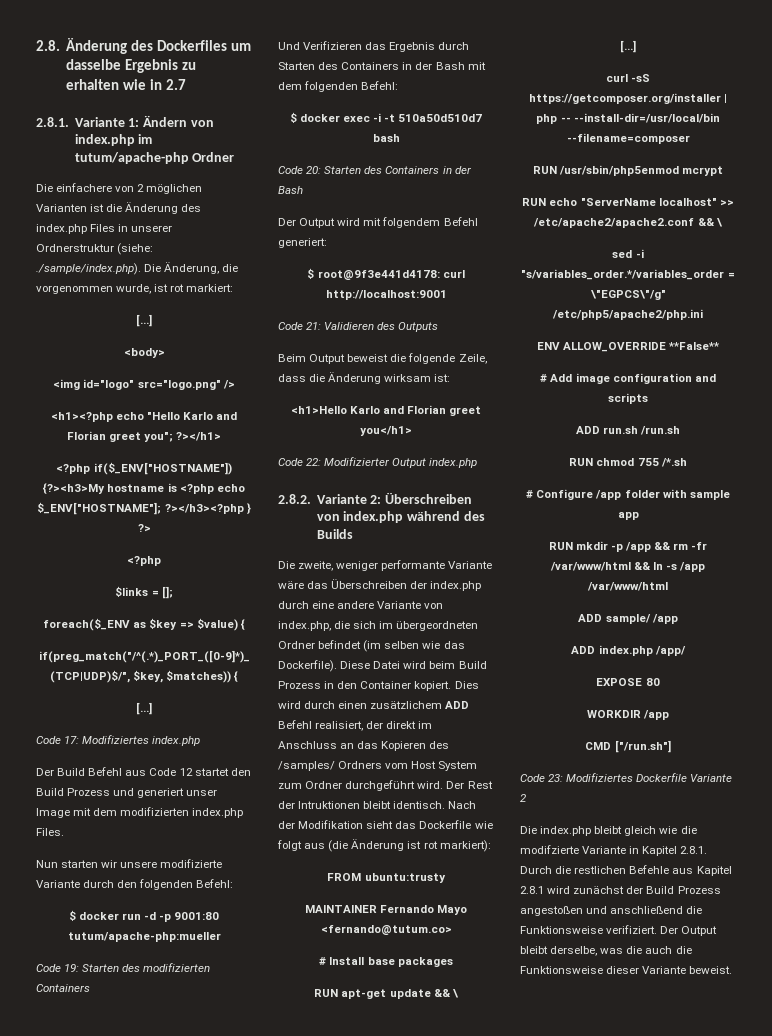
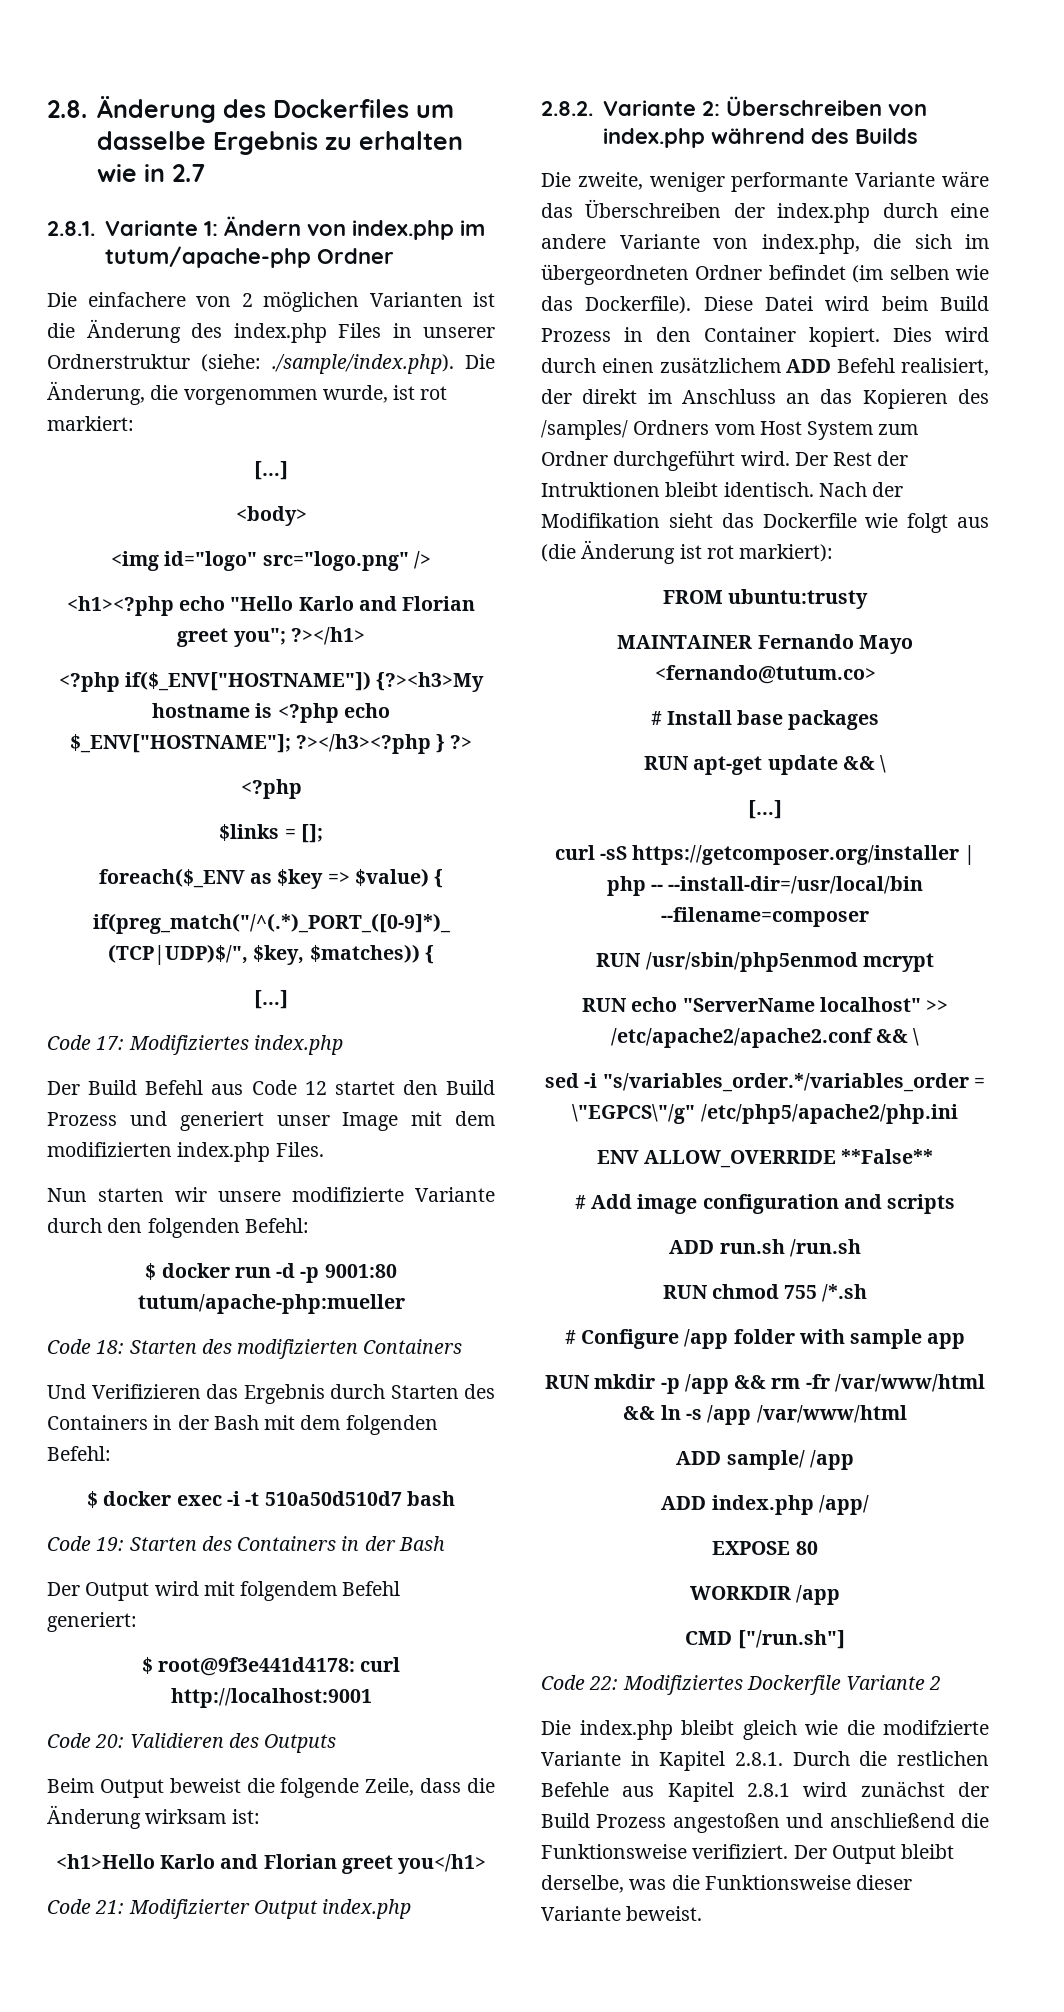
[64,964,80,972] 19: -> [96,1340,125,1354] 18:
[306,166,322,174] 20: -> [96,1537,125,1551] 19:
[306,322,322,330] 21: -> [95,1734,125,1748] 20:
[306,458,322,466] 22: -> [95,1900,125,1914] 21:
[548,774,564,782] 23: -> [589,1676,619,1690] 22:
[645,946,692,954] auch die -> (700, 1882) none

